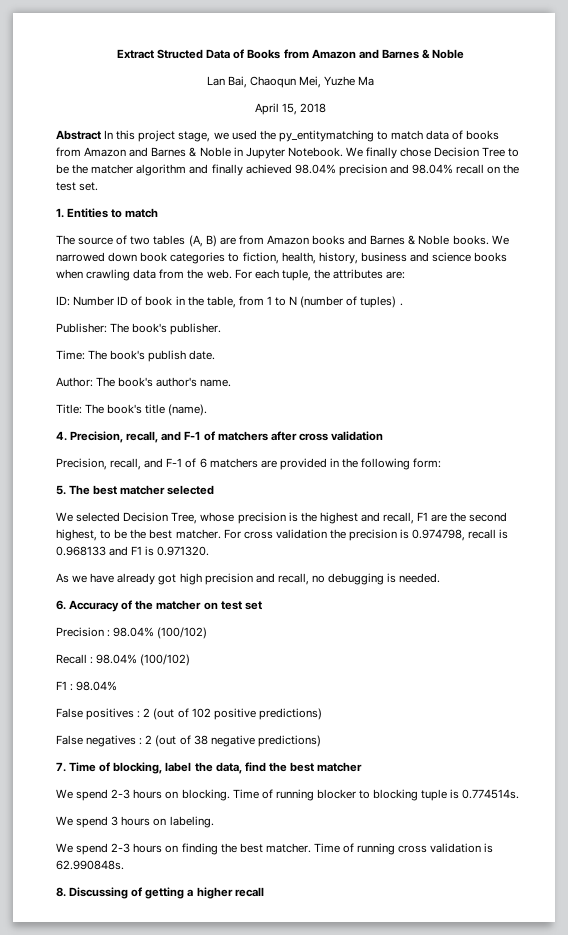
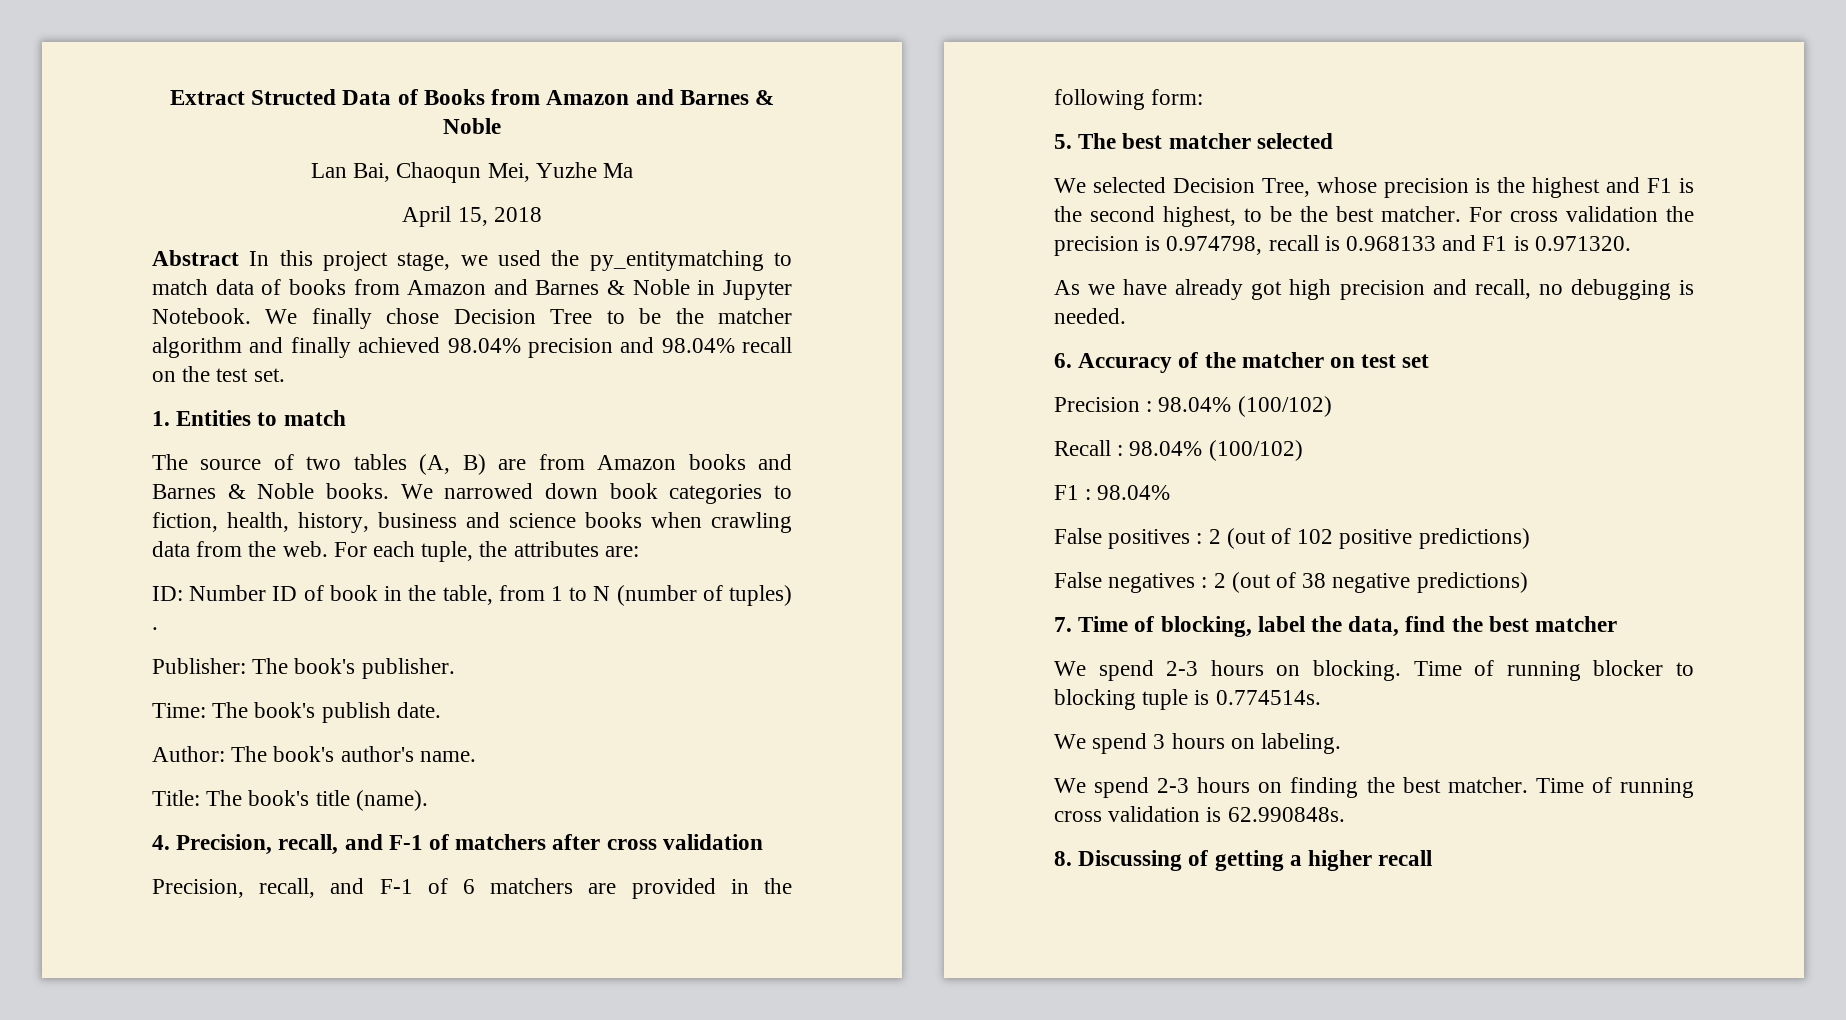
[383,512,448,524] recall, F1 are -> [1647,178,1694,193] F1 is

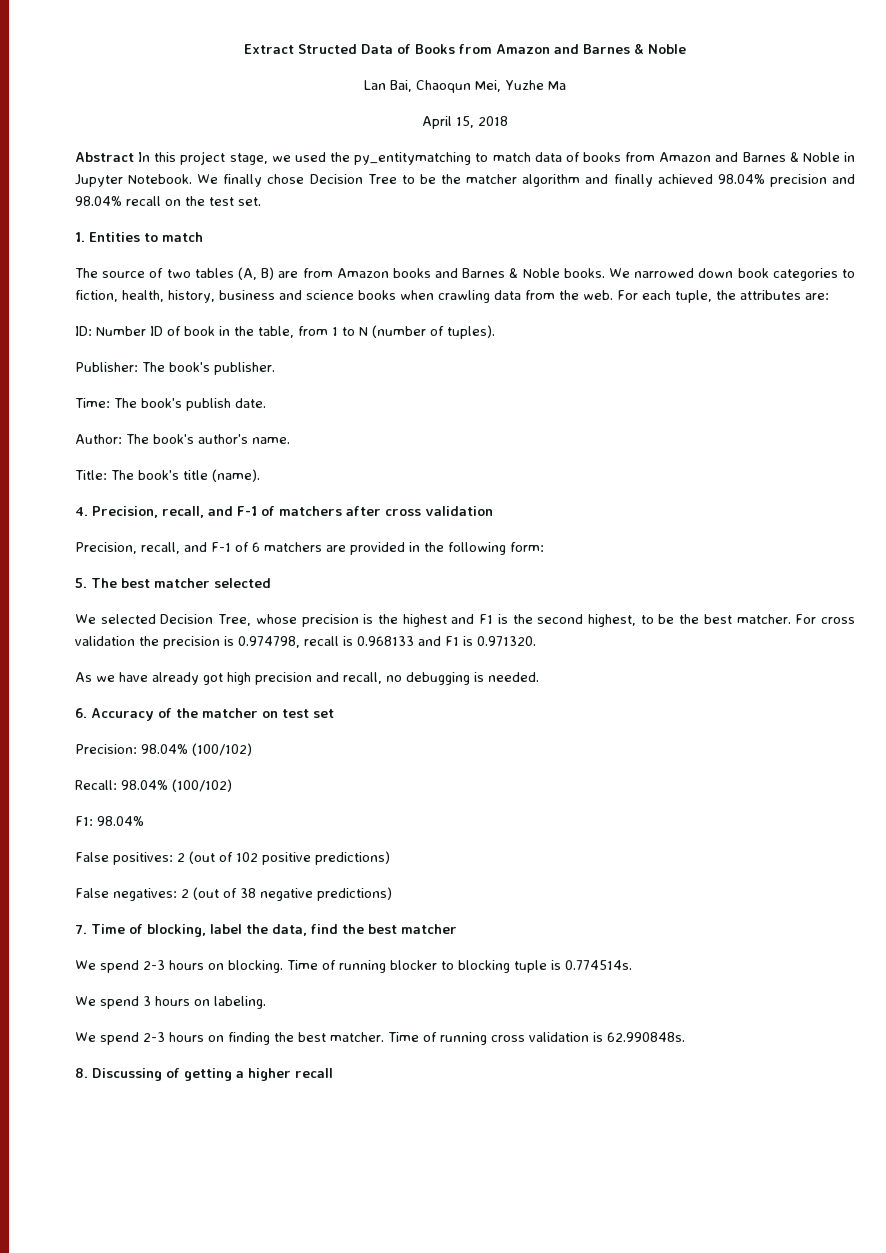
[729,585,792,606] [152,627,158,630] tuples) . -> [447,325,495,339] tuples).
[1054,396,1332,417] [1054,440,1303,461] [1054,485,1092,500] Precision : 98.04% (100/102) // Recall : 98.04% (100/102) // F1 : -> [75,743,252,756] [75,779,232,792] [75,816,93,826] Precision: 98.04% (100/102) // Recall: 98.04% (100/102) // F1:
[1108,529,1203,549] positives : -> [113,852,173,865] positives:
[1108,573,1208,593] negatives : -> [113,888,177,901] negatives:

